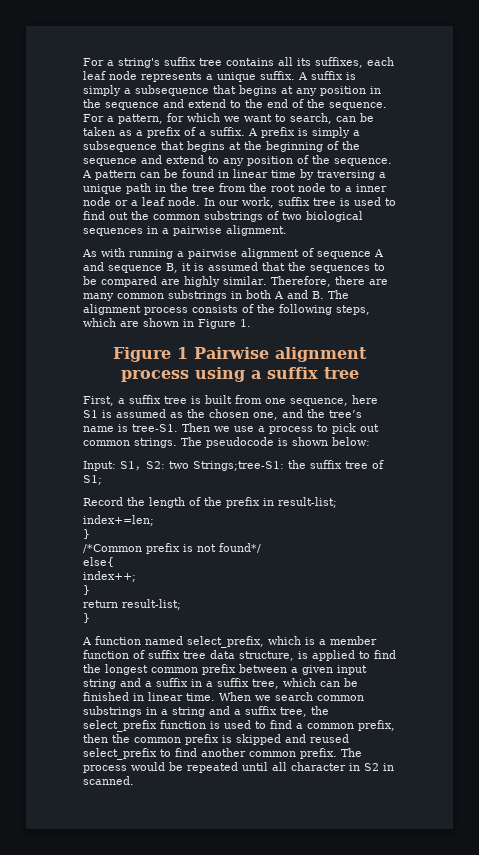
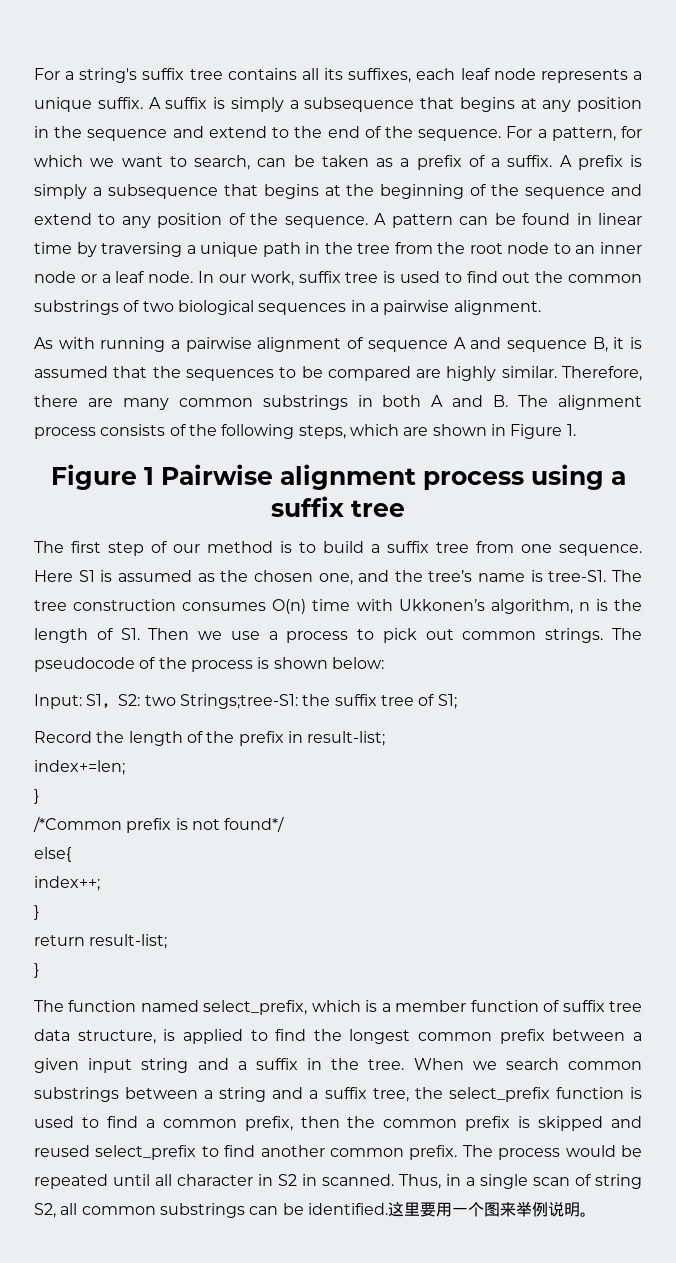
[345,186,352,192] a -> [575,245,596,254] an
[83,395,378,406] First, a suffix tree is built from one sequence, here -> [34,541,642,556] [34,570,73,582] The first step of our method is to build a suffix tree from one sequence. Here
(178, 428) none -> [612,570,643,582] [34,599,643,614] [34,628,140,643] The tree construction consumes O(n) time with Ukkonen’s algorithm, n is the length of S1.
(274, 442) none -> [139,657,253,672] of the process
[82,637,92,645] A -> [34,1000,64,1012] The
[206,678,358,689] [83,692,215,701] a suffix tree, which can be finished in linear time. -> [331,1058,405,1070] the tree.
[146,707,157,715] in -> [125,1087,199,1099] between
(134, 780) none -> [399,1174,642,1189] [34,1201,596,1218] Thus, in a single scan of string S2, all common substrings can be identified.这里要用一个图来举例说明。

